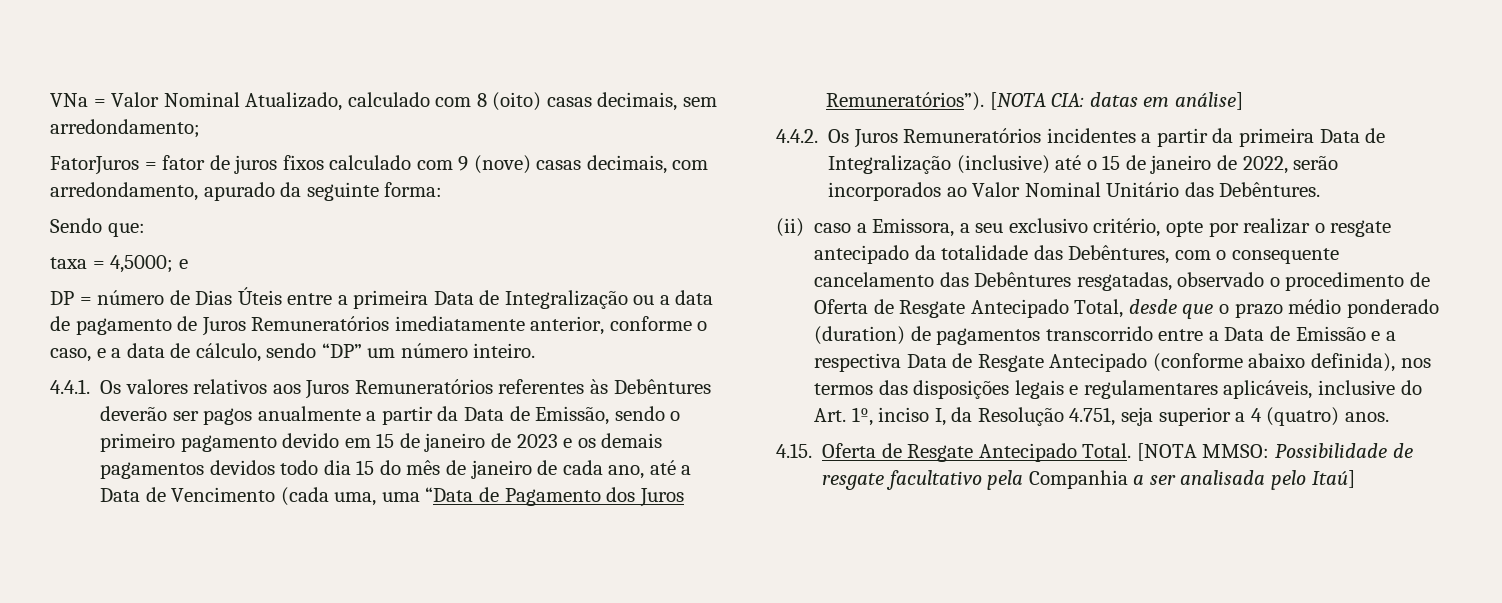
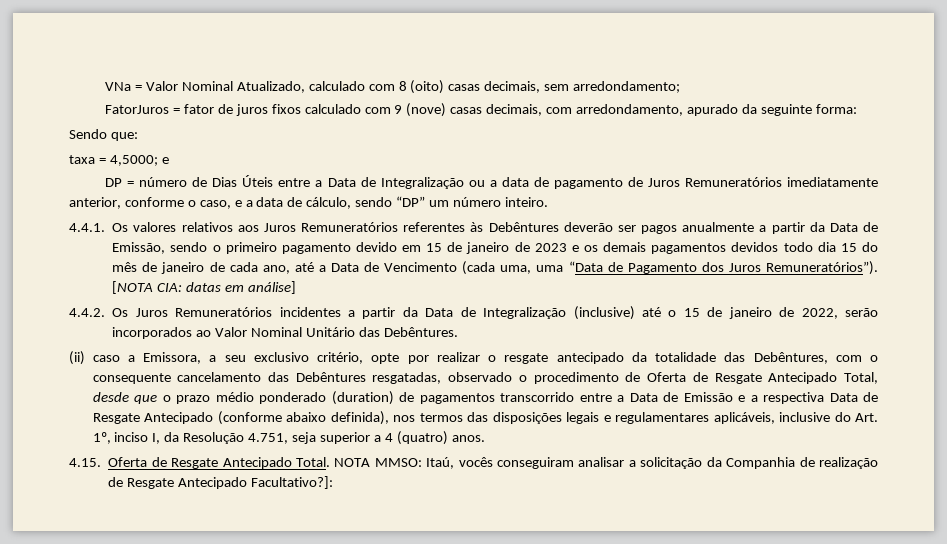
[353,290,429,309] primeira -> (323, 183) none
[1238,128,1314,147] primeira -> (418, 312) none
[1136,443,1413,461] [822,470,1355,490] [NOTA MMSO: Possibilidade de resgate facultativo pela Companhia a ser analisada pelo Itaú] -> [334,457,878,469] [108,476,333,489] NOTA MMSO: Itaú, vocês conseguiram analisar a solicitação da Companhia de realização de Resgate Antecipado Facultativo?]:

